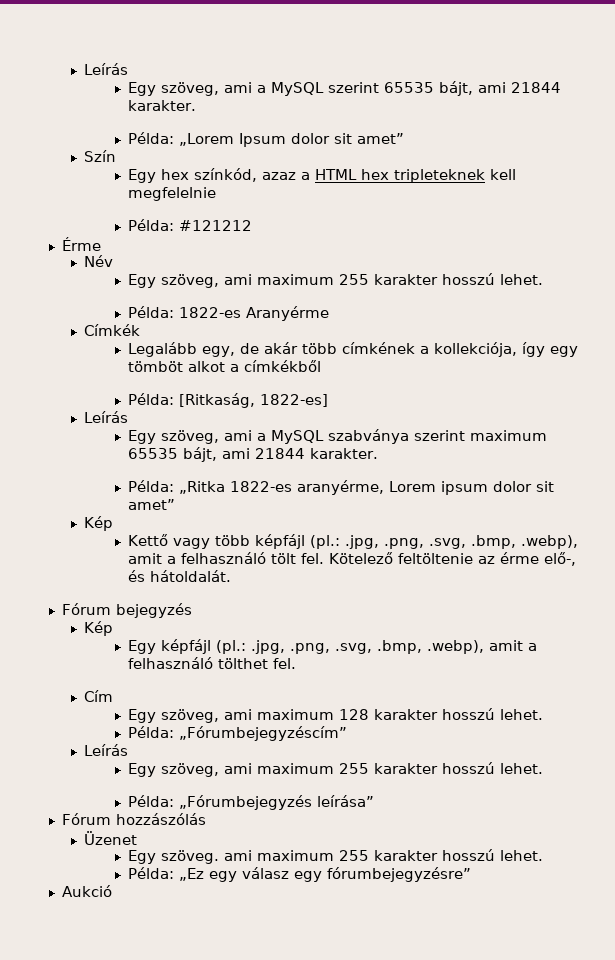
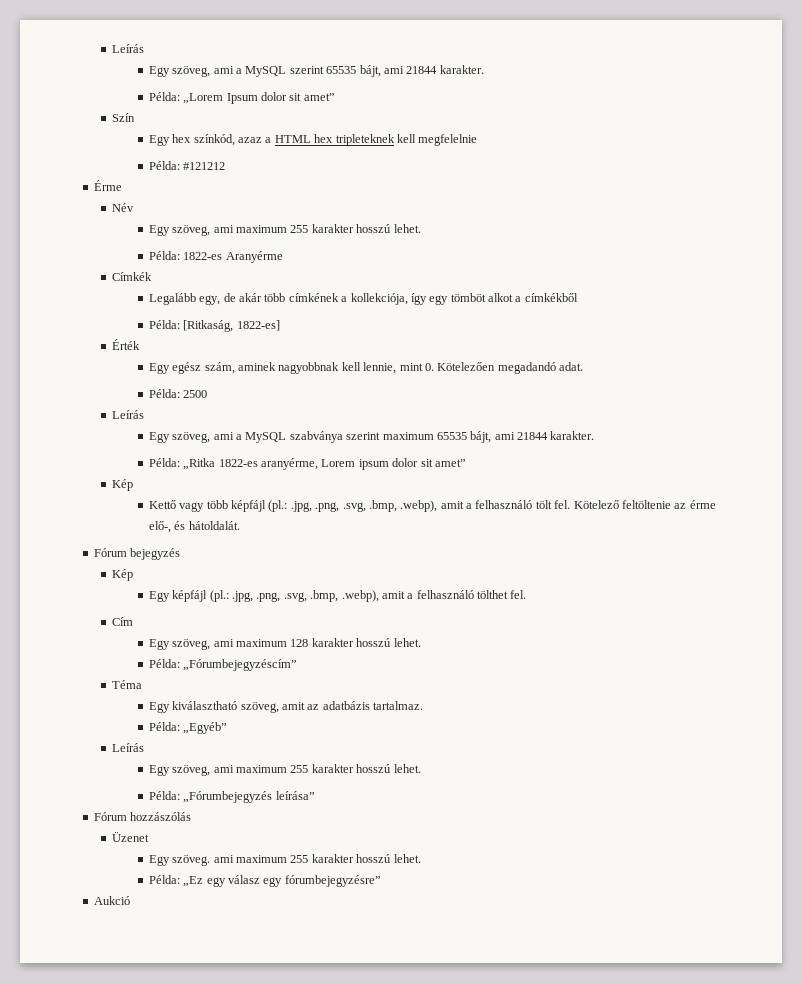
(328, 400) none -> [112,339,141,350] [148,362,584,374] [148,389,208,398] // Érték // Egy egész szám, aminek nagyobbnak kell lennie, mint 0. Kötelezően megadandó adat. // Példa: 2500
(347, 733) none -> [112,680,143,689] [148,701,424,713] [148,722,228,734] // Téma // Egy kiválasztható szöveg, amit az adatbázis tartalmaz. // Példa: „Egyéb”

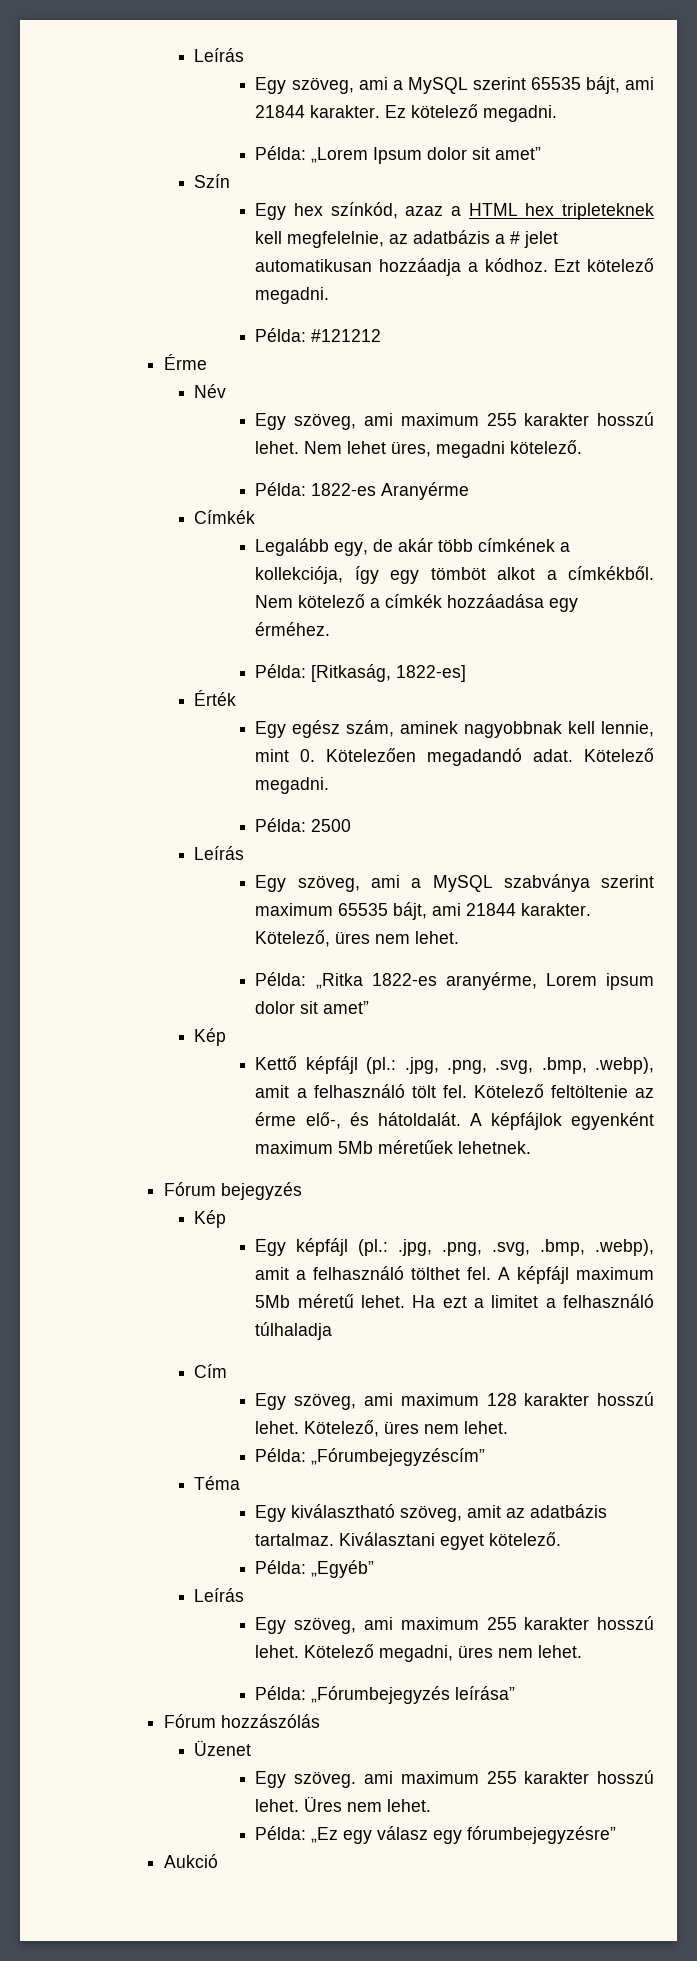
(484, 69) none -> [385,104,558,122] Ez kötelező megadni.
[418,134,478,146] megfelelnie -> [287,230,559,248] [255,258,654,276] [255,287,330,304] megfelelnie, az adatbázis a # jelet automatikusan hozzáadja a kódhoz. Ezt kötelező megadni.
(421, 228) none -> [304,440,583,458] Nem lehet üres, megadni kötelező.
[524,293,578,302] címkékből -> [568,566,654,580] [255,594,579,612] [255,622,331,636] címkékből. Nem kötelező a címkék hozzáadása egy érméhez.
(584, 366) none -> [584,748,654,762] [255,777,330,794] Kötelező megadni.
(595, 435) none -> [255,930,460,947] Kötelező, üres nem lehet.
[179,500,228,512] vagy több -> (298, 1063) none
(240, 525) none -> [469,1112,654,1130] [255,1140,532,1154] A képfájlok egyenként maximum 5Mb méretűek lehetnek.
(527, 594) none -> [498,1266,654,1284] [255,1294,654,1308] [255,1322,333,1340] A képfájl maximum 5Mb méretű lehet. Ha ezt a limitet a felhasználó túlhaladja
(421, 642) none -> [304,1420,509,1437] Kötelező, üres nem lehet.
(424, 705) none -> [339,1532,562,1550] Kiválasztani egyet kötelező.
(421, 768) none -> [304,1644,583,1662] Kötelező megadni, üres nem lehet.
(421, 858) none -> [304,1796,432,1812] Üres nem lehet.

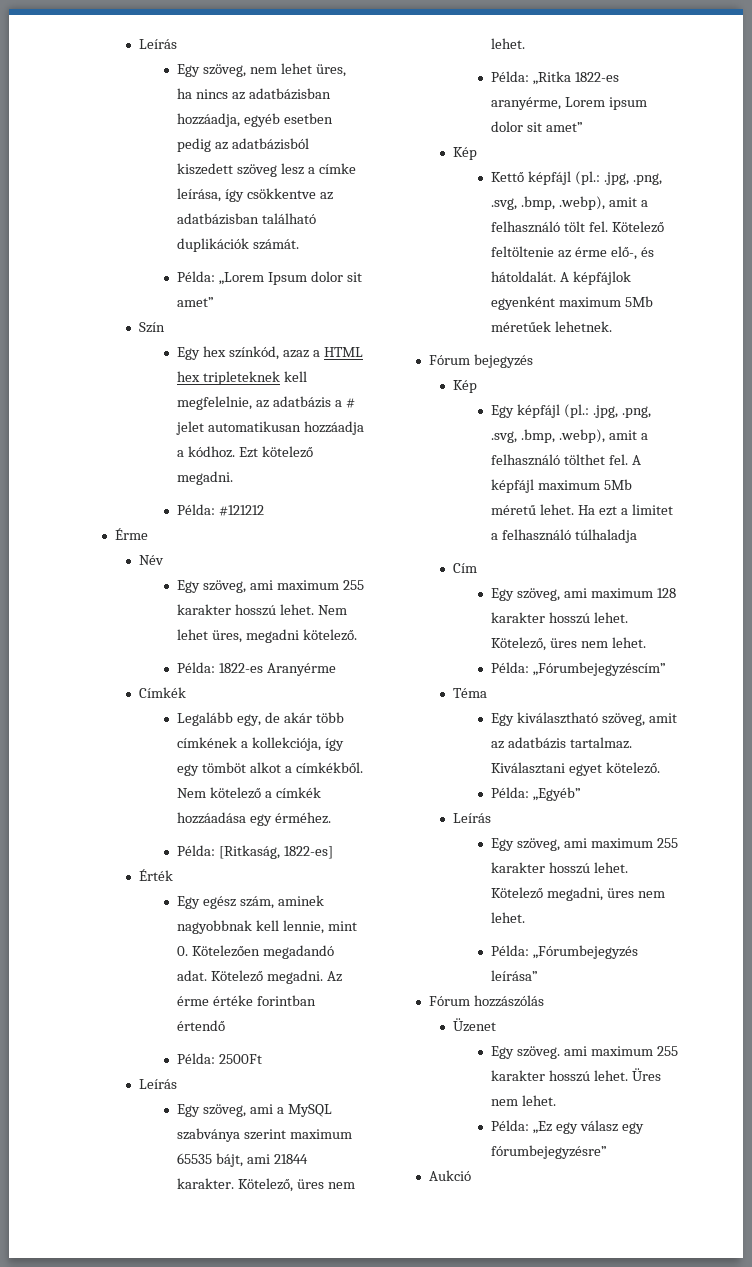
[194,48,245,62] [255,76,654,94] [255,104,558,122] Leírás // Egy szöveg, ami a MySQL szerint 65535 bájt, ami 21844 karakter. Ez kötelező megadni. -> [139,39,178,49] [176,63,346,77] [176,88,331,100] [176,113,333,127] [176,138,309,152] [176,163,356,177] [176,188,333,202] [176,213,316,225] [176,238,299,252] Leírás // Egy szöveg, nem lehet üres, ha nincs az adatbázisban hozzáadja, egyéb esetben pedig az adatbázisból kiszedett szöveg lesz a címke leírása, így csökkentve az adatbázisban található duplikációk számát.
[255,818,352,832] // Példa: 2500 -> [326,971,342,982] [176,995,316,1006] [176,1020,225,1031] [176,1053,262,1064] Az érme értéke forintban értendő // Példa: 2500Ft

